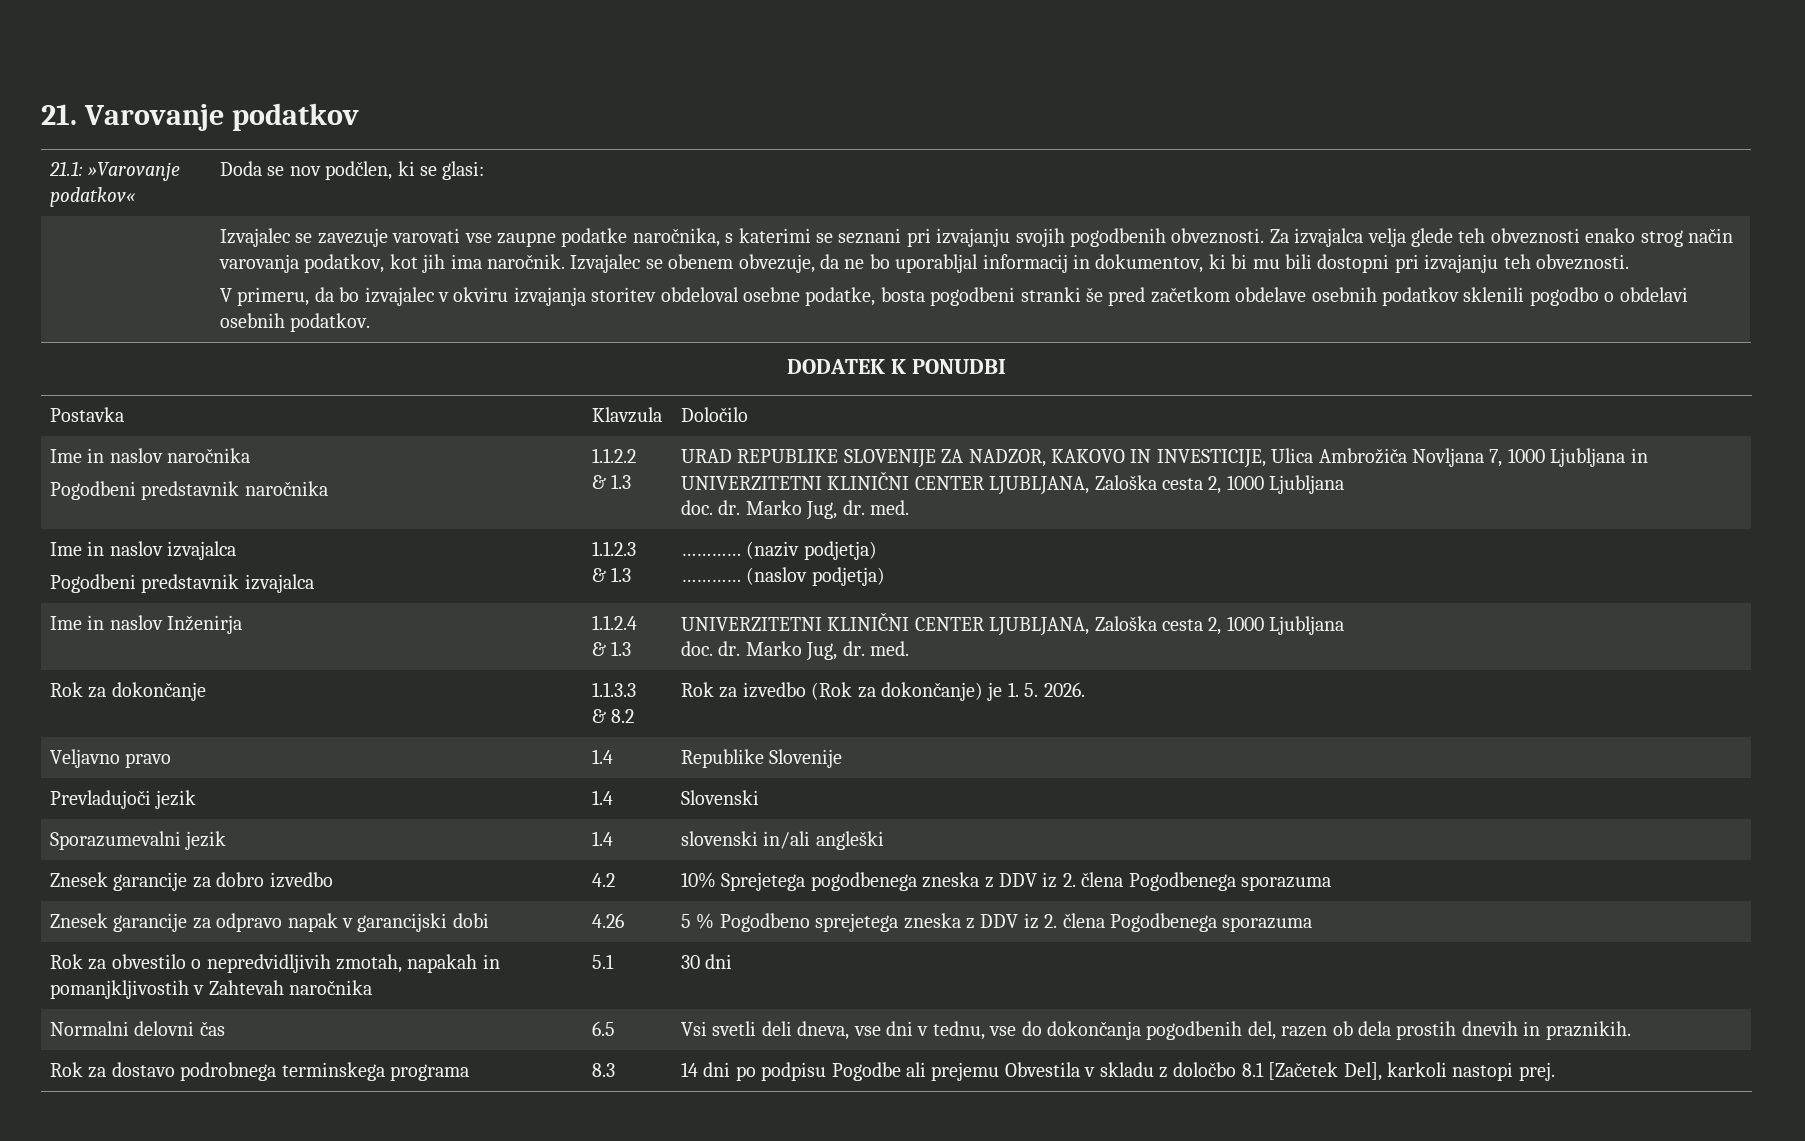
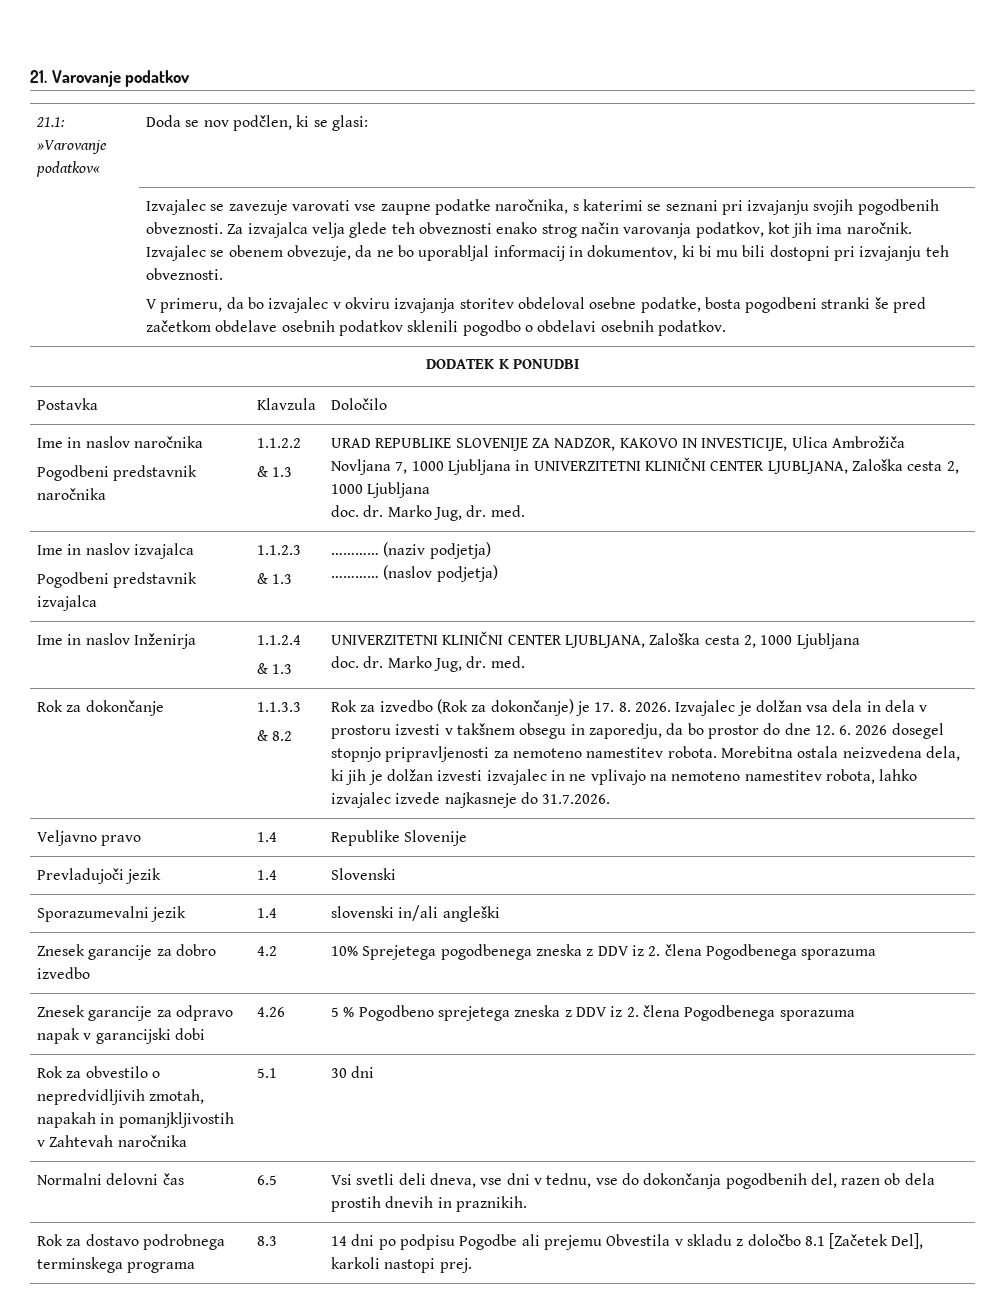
[1007,682,1039,697] 1. 5. -> [594,702,631,712] 17. 8.
(1085, 689) none -> [675,700,928,716] [331,723,944,739] [331,746,960,762] [331,769,918,785] [331,792,611,808] Izvajalec je dolžan vsa dela in dela v prostoru izvesti v takšnem obsegu in zaporedju, da bo prostor do dne 12. 6. 2026 dosegel stopnjo pripravljenosti za nemoteno namestitev robota. Morebitna ostala neizvedena dela, ki jih je dolžan izvesti izvajalec in ne vplivajo na nemoteno namestitev robota, lahko izvajalec izvede najkasneje do 31.7.2026.

